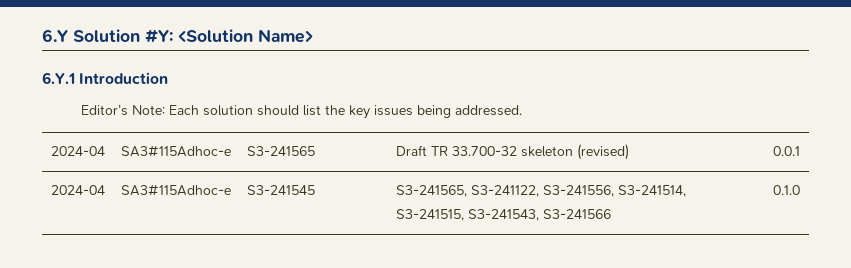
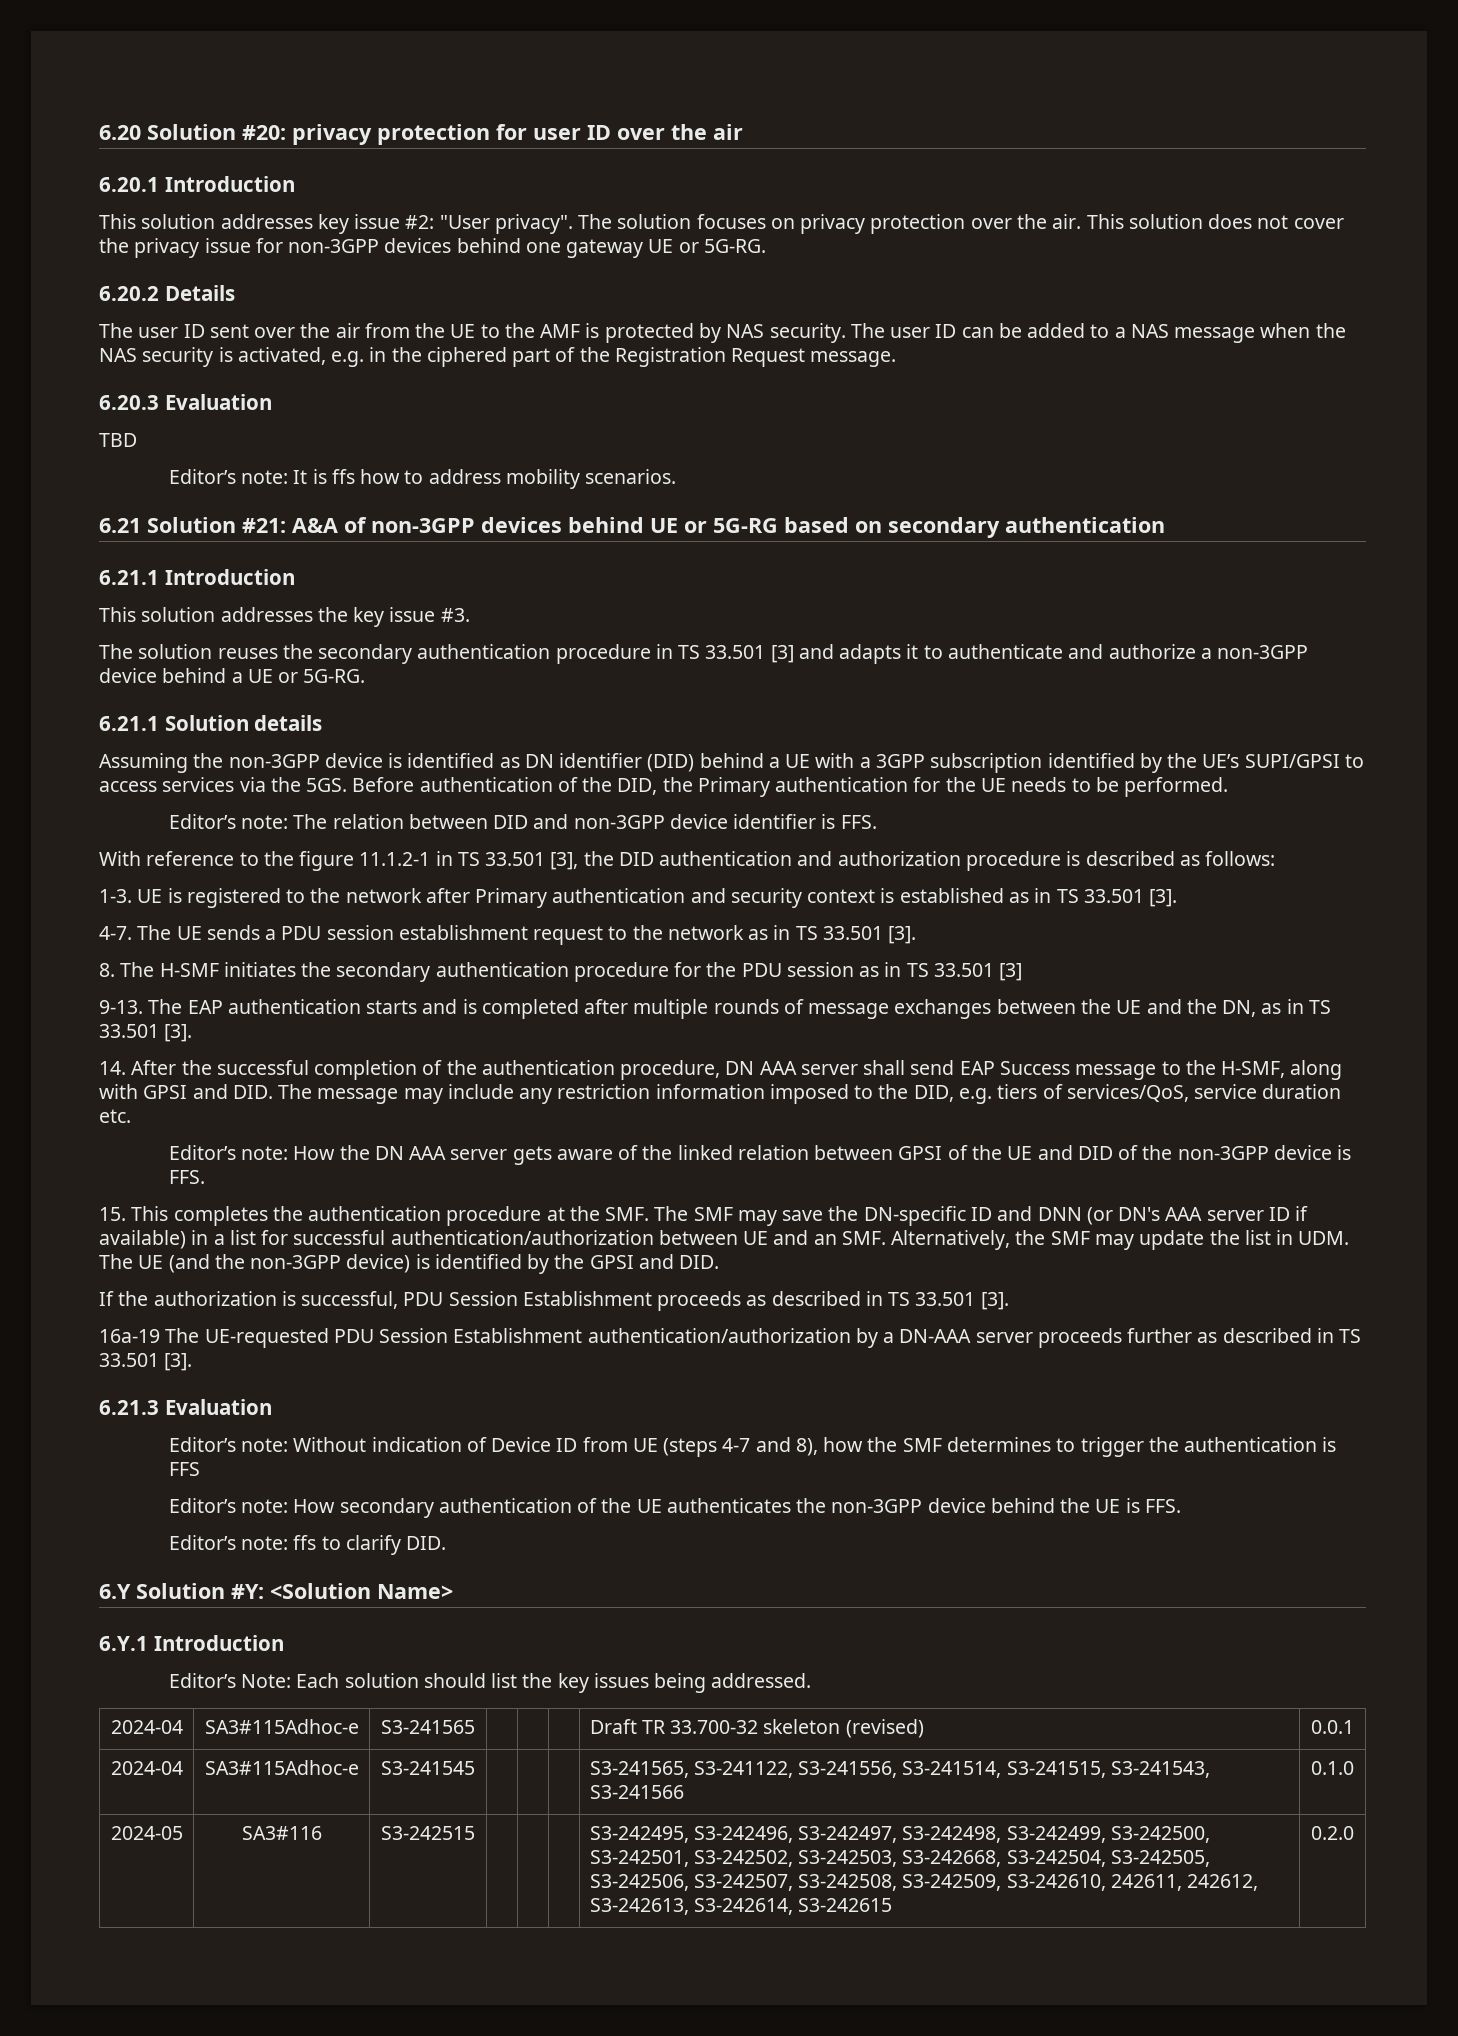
(42, 35) none -> [99,124,743,145] [99,176,295,192] [99,214,1344,234] [99,238,766,258] [99,285,235,301] [99,323,1346,343] [99,347,897,367] [99,394,272,410] [99,433,137,447] [168,469,677,489] [99,517,1165,538] [99,569,295,585] [99,607,470,627] [99,644,1309,664] [99,668,366,683] [99,715,323,731] [99,753,1364,773] [99,777,1229,797] [168,814,877,829] [99,851,1276,871] [99,888,1178,908] [99,925,917,945] [99,962,1023,982] [99,999,1331,1019] [99,1024,193,1042] [99,1060,1343,1080] [99,1084,1342,1104] [99,1109,131,1123] [168,1145,1352,1165] [168,1170,205,1184] [99,1206,1309,1226] [99,1230,1350,1250] [99,1254,720,1274] [99,1291,1009,1311] [99,1328,1362,1348] [99,1353,193,1371] [99,1399,272,1415] [168,1437,1337,1457] [168,1462,200,1476] [168,1498,1182,1518] [168,1535,447,1555] 6.20 Solution #20: privacy protection for user ID over the air // 6.20.1 Introduction // This solution addresses key issue #2: "User privacy". The solution focuses on privacy protection over the air. This solution does not cover the privacy issue for non-3GPP devices behind one gateway UE or 5G-RG. // 6.20.2 Details // The user ID sent over the air from the UE to the AMF is protected by NAS security. The user ID can be added to a NAS message when the NAS security is activated, e.g. in the ciphered part of the Registration Request message. // 6.20.3 Evaluation // TBD // Editor’s note: It is ffs how to address mobility scenarios. // 6.21 Solution #21: A&A of non-3GPP devices behind UE or 5G-RG based on secondary authentication // 6.21.1 Introduction // This solution addresses the key issue #3. // The solution reuses the secondary authentication procedure in TS 33.501 [3] and adapts it to authenticate and authorize a non-3GPP device behind a UE or 5G-RG. // 6.21.1 Solution details // Assuming the non-3GPP device is identified as DN identifier (DID) behind a UE with a 3GPP subscription identified by the UE’s SUPI/GPSI to access services via the 5GS. Before authentication of the DID, the Primary authentication for the UE needs to be performed. // Editor’s note: The relation between DID and non-3GPP device identifier is FFS. // With reference to the figure 11.1.2-1 in TS 33.501 [3], the DID authentication and authorization procedure is described as follows: // 1-3. UE is registered to the network after Primary authentication and security context is established as in TS 33.501 [3]. // 4-7. The UE sends a PDU session establishment request to the network as in TS 33.501 [3]. // 8. The H-SMF initiates the secondary authentication procedure for the PDU session as in TS 33.501 [3] // 9-13. The EAP authentication starts and is completed after multiple rounds of message exchanges between the UE and the DN, as in TS 33.501 [3]. // 14. After the successful completion of the authentication procedure, DN AAA server shall send EAP Success message to the H-SMF, along with GPSI and DID. The message may include any restriction information imposed to the DID, e.g. tiers of services/QoS, service duration etc. // Editor’s note: How the DN AAA server gets aware of the linked relation between GPSI of the UE and DID of the non-3GPP device is FFS. // 15. This completes the authentication procedure at the SMF. The SMF may save the DN-specific ID and DNN (or DN's AAA server ID if available) in a list for successful authentication/authorization between UE and an SMF. Alternatively, the SMF may update the list in UDM. The UE (and the non-3GPP device) is identified by the GPSI and DID. // If the authorization is successful, PDU Session Establishment proceeds as described in TS 33.501 [3]. // 16a-19 The UE-requested PDU Session Establishment authentication/authorization by a DN-AAA server proceeds further as described in TS 33.501 [3]. // 6.21.3 Evaluation // Editor’s note: Without indication of Device ID from UE (steps 4-7 and 8), how the SMF determines to trigger the authentication is FFS // Editor’s note: How secondary authentication of the UE authenticates the non-3GPP device behind the UE is FFS. // Editor’s note: ffs to clarify DID. //
(800, 190) none -> [110,1826,183,1840] [241,1826,322,1840] [381,1826,475,1840] [589,1826,1210,1843] [589,1850,1210,1867] [589,1874,1259,1891] [589,1898,893,1915] [1311,1826,1354,1840] // 2024-05 | SA3#116 | S3‑242515 | | | | S3‑242495, S3‑242496, S3‑242497, S3‑242498, S3‑242499, S3‑242500, S3‑242501, S3‑242502, S3‑242503, S3‑242668, S3‑242504, S3‑242505, S3‑242506, S3‑242507, S3‑242508, S3‑242509, S3‑242610, 242611, 242612, S3‑242613, S3-242614, S3-242615 | 0.2.0

